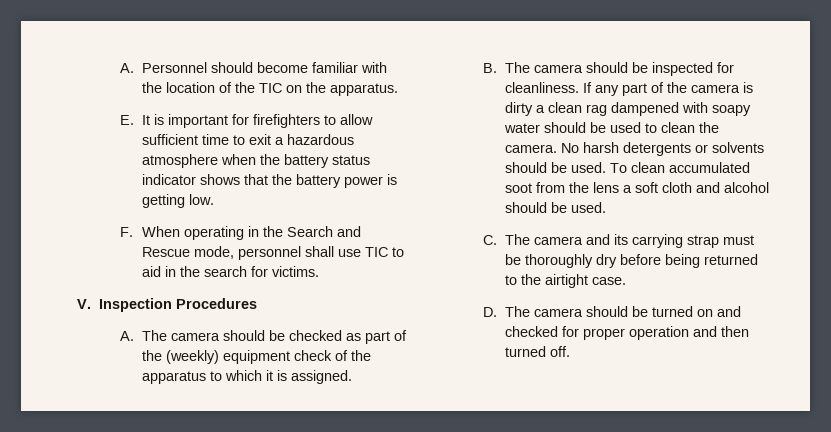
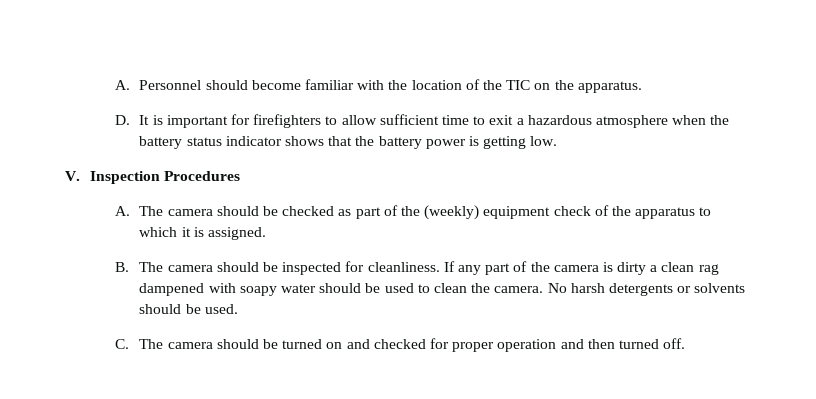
[120,115,135,125] E. -> [114,115,130,125] D.
[120,226,361,240] [141,246,404,260] [141,266,319,277] // F. When operating in the Search and Rescue mode, personnel shall use TIC to aid in the search for victims. -> (558, 141) none
[609,162,750,173] [504,182,769,193] [504,202,606,213] [483,234,754,248] [504,254,758,268] [504,274,626,288] [483,307,498,317] To clean accumulated soot from the lens a soft cloth and alcohol should be used. // C. The camera and its carrying strap must be thoroughly dry before being returned to the airtight case. // D. -> [114,339,129,349] // C.

